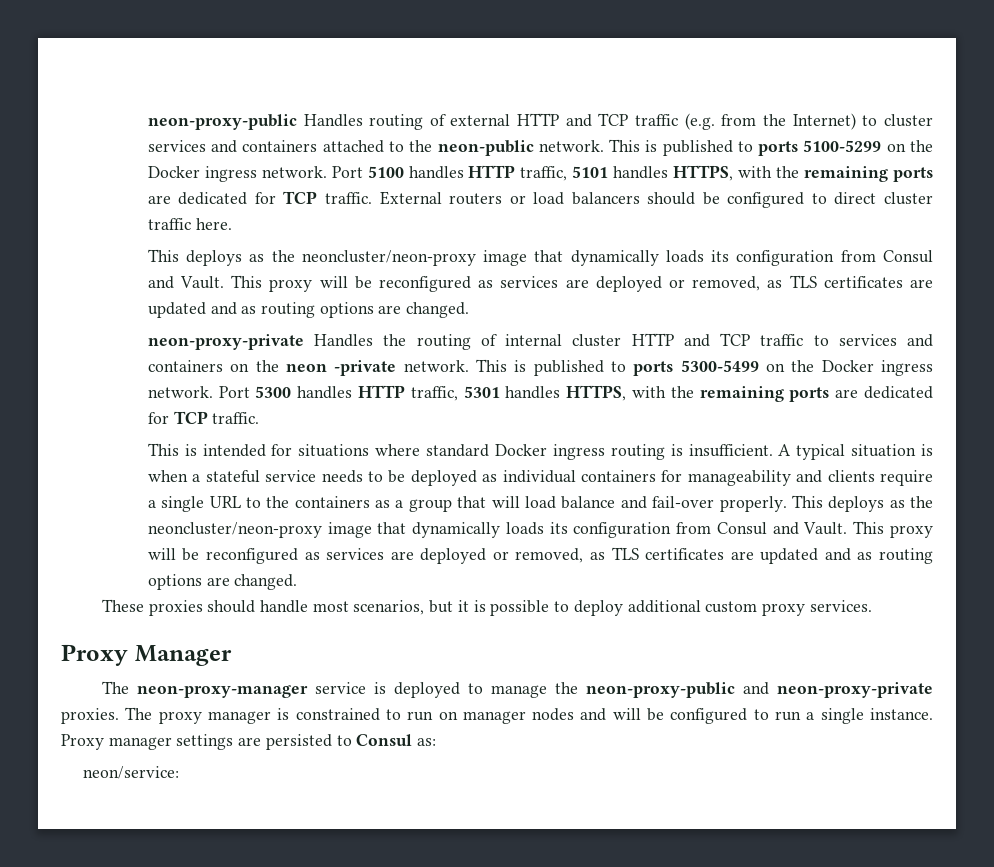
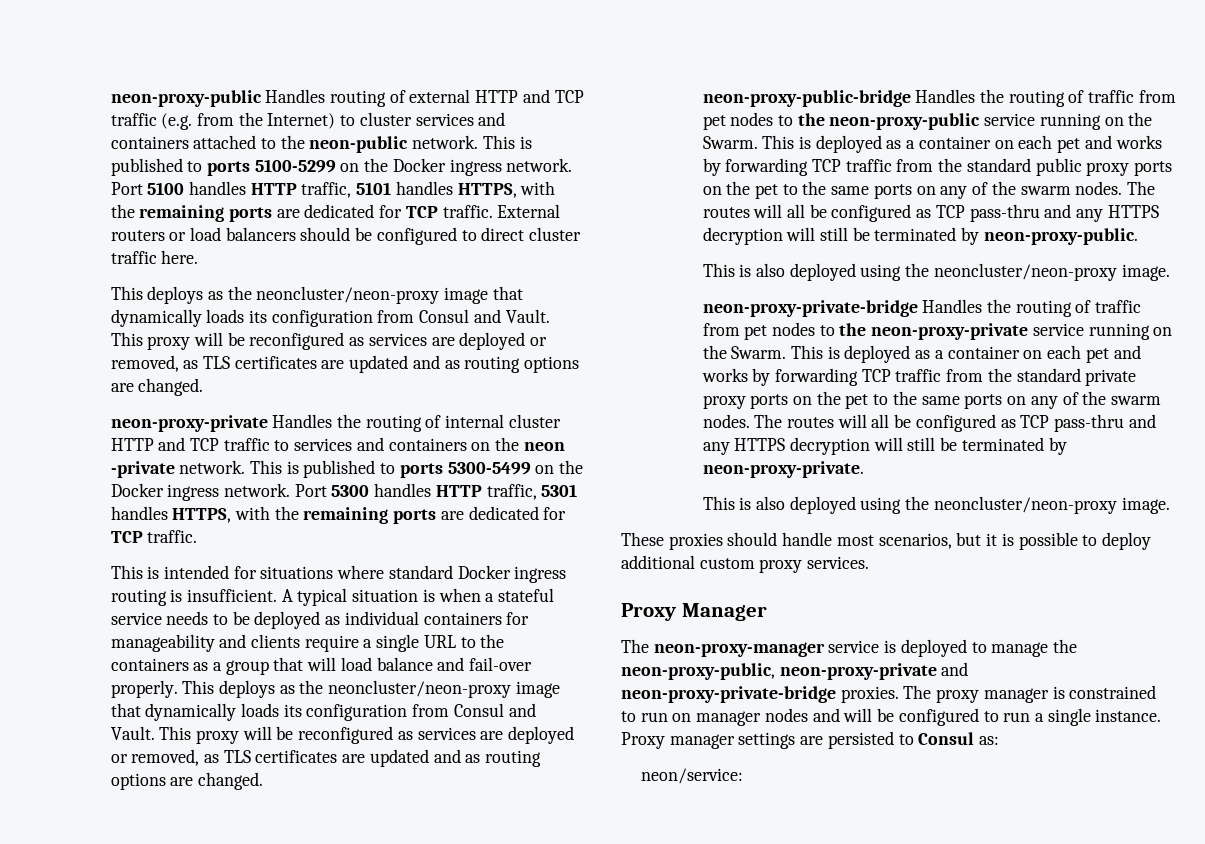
(298, 582) none -> [702,89,1176,107] [702,112,1153,130] [702,135,1162,153] [702,158,1173,176] [702,181,1155,199] [702,204,1159,222] [702,227,1138,245] [702,263,1170,281] [702,299,1142,317] [702,322,1173,340] [702,345,1141,363] [701,368,1137,386] [702,391,1161,409] [702,414,1156,432] [702,437,1067,455] [702,461,864,478] [702,496,1170,514] // neon-proxy-public-bridge Handles the routing of traffic from pet nodes to the neon-proxy-public service running on the Swarm. This is deployed as a container on each pet and works by forwarding TCP traffic from the standard public proxy ports on the pet to the same ports on any of the swarm nodes. The routes will all be configured as TCP pass-thru and any HTTPS decryption will still be terminated by neon-proxy-public. // This is also deployed using the neoncluster/neon-proxy image. // neon-proxy-private-bridge Handles the routing of traffic from pet nodes to the neon-proxy-private service running on the Swarm. This is deployed as a container on each pet and works by forwarding TCP traffic from the standard private proxy ports on the pet to the same ports on any of the swarm nodes. The routes will all be configured as TCP pass-thru and any HTTPS decryption will still be terminated by neon-proxy-private. // This is also deployed using the neoncluster/neon-proxy image.
[585,682,934,698] neon-proxy-public and neon-proxy-private -> [621,662,969,680] [621,686,836,703] neon-proxy-public, neon-proxy-private and neon-proxy-private-bridge

